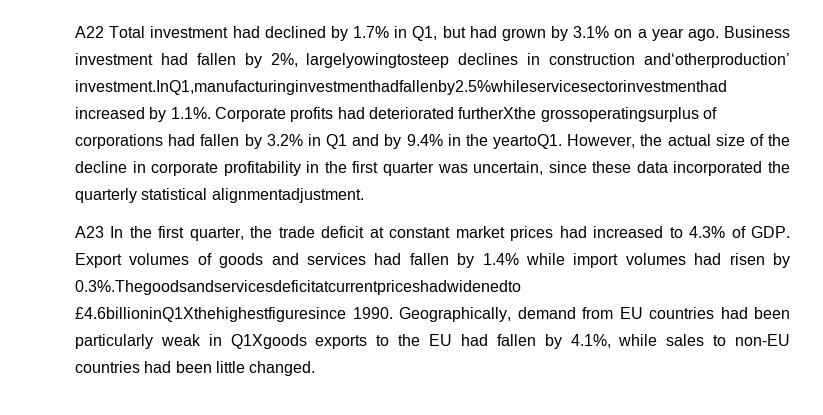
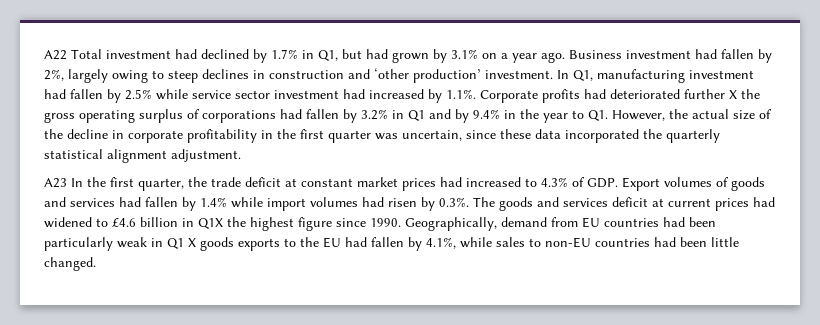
[306,53,791,68] [75,80,727,95] largelyowingtosteep declines in construction and‘otherproduction’ investment.InQ1,manufacturinginvestmenthadfallenby2.5%whileservicesectorinvestmenthad -> [68,68,754,83] [44,89,365,103] largely owing to steep declines in construction and ‘other production’ investment. In Q1, manufacturing investment had fallen by 2.5% while service sector investment had
[458,107,699,122] furtherXthe grossoperatingsurplus -> [684,89,760,99] [44,109,183,123] further X the gross operating surplus
[493,134,563,149] yeartoQ1. -> [543,110,608,123] year to Q1.
[211,188,364,203] alignmentadjustment. -> [107,149,241,163] alignment adjustment.
[75,280,521,295] [75,307,346,322] 0.3%.Thegoodsandservicesdeficitatcurrentpriceshadwidenedto £4.6billioninQ1Xthehighestfiguresince -> [439,197,775,211] [44,217,366,231] 0.3%. The goods and services deficit at current prices had widened to £4.6 billion in Q1X the highest figure since
[230,334,307,349] Q1Xgoods -> [167,237,234,251] Q1 X goods

